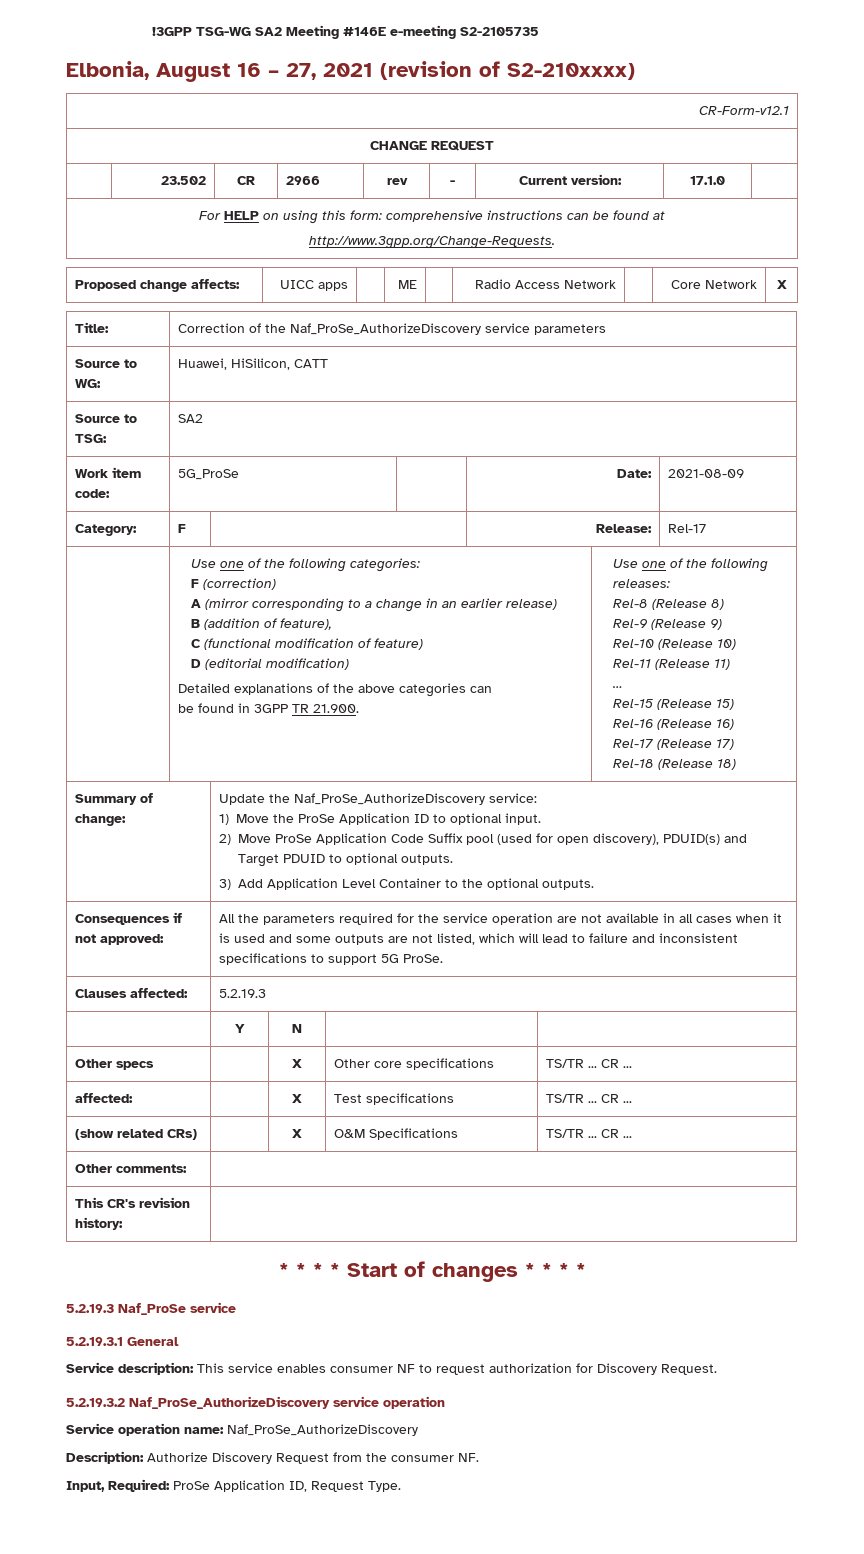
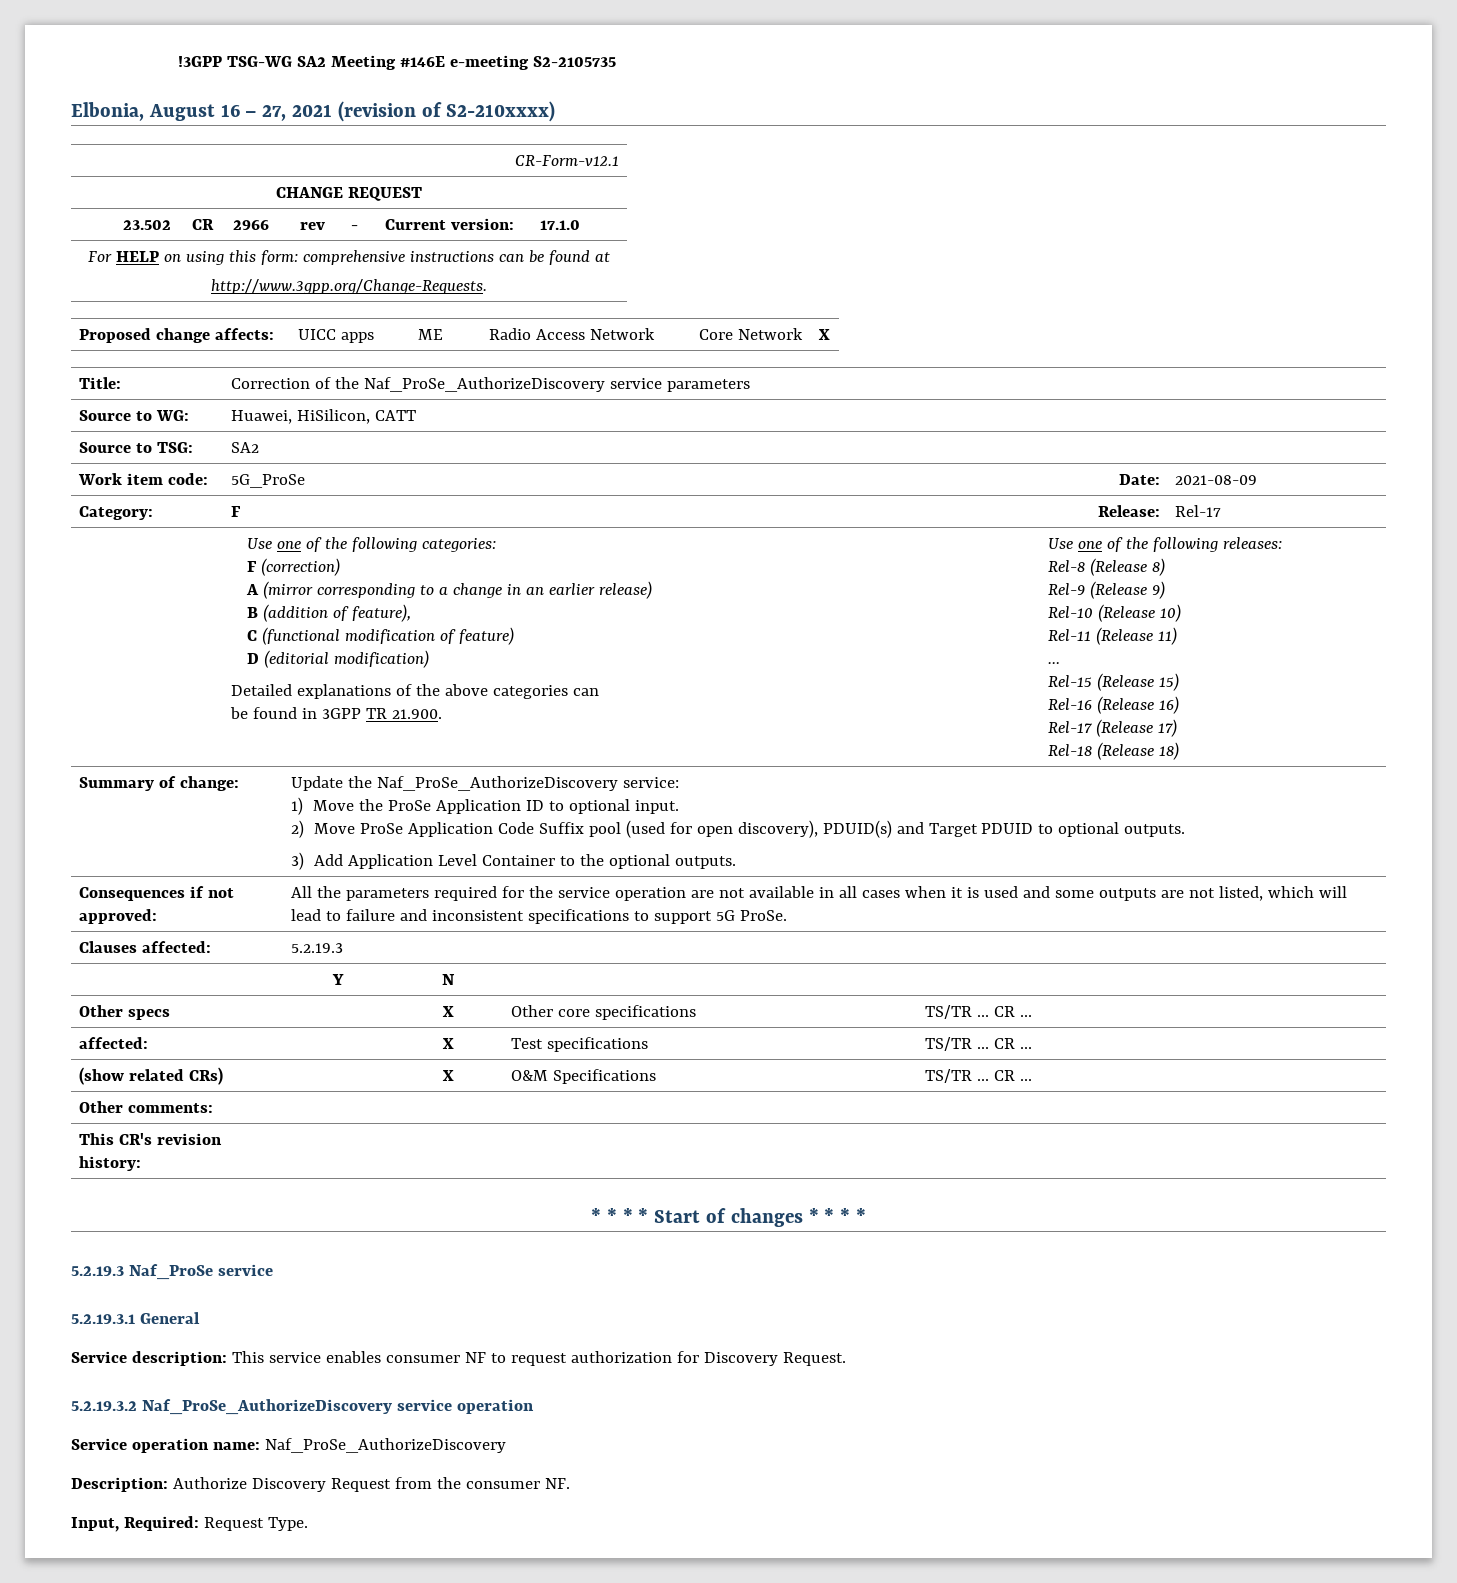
[173,1480,307,1492] ProSe Application ID, -> (199, 1523) none

